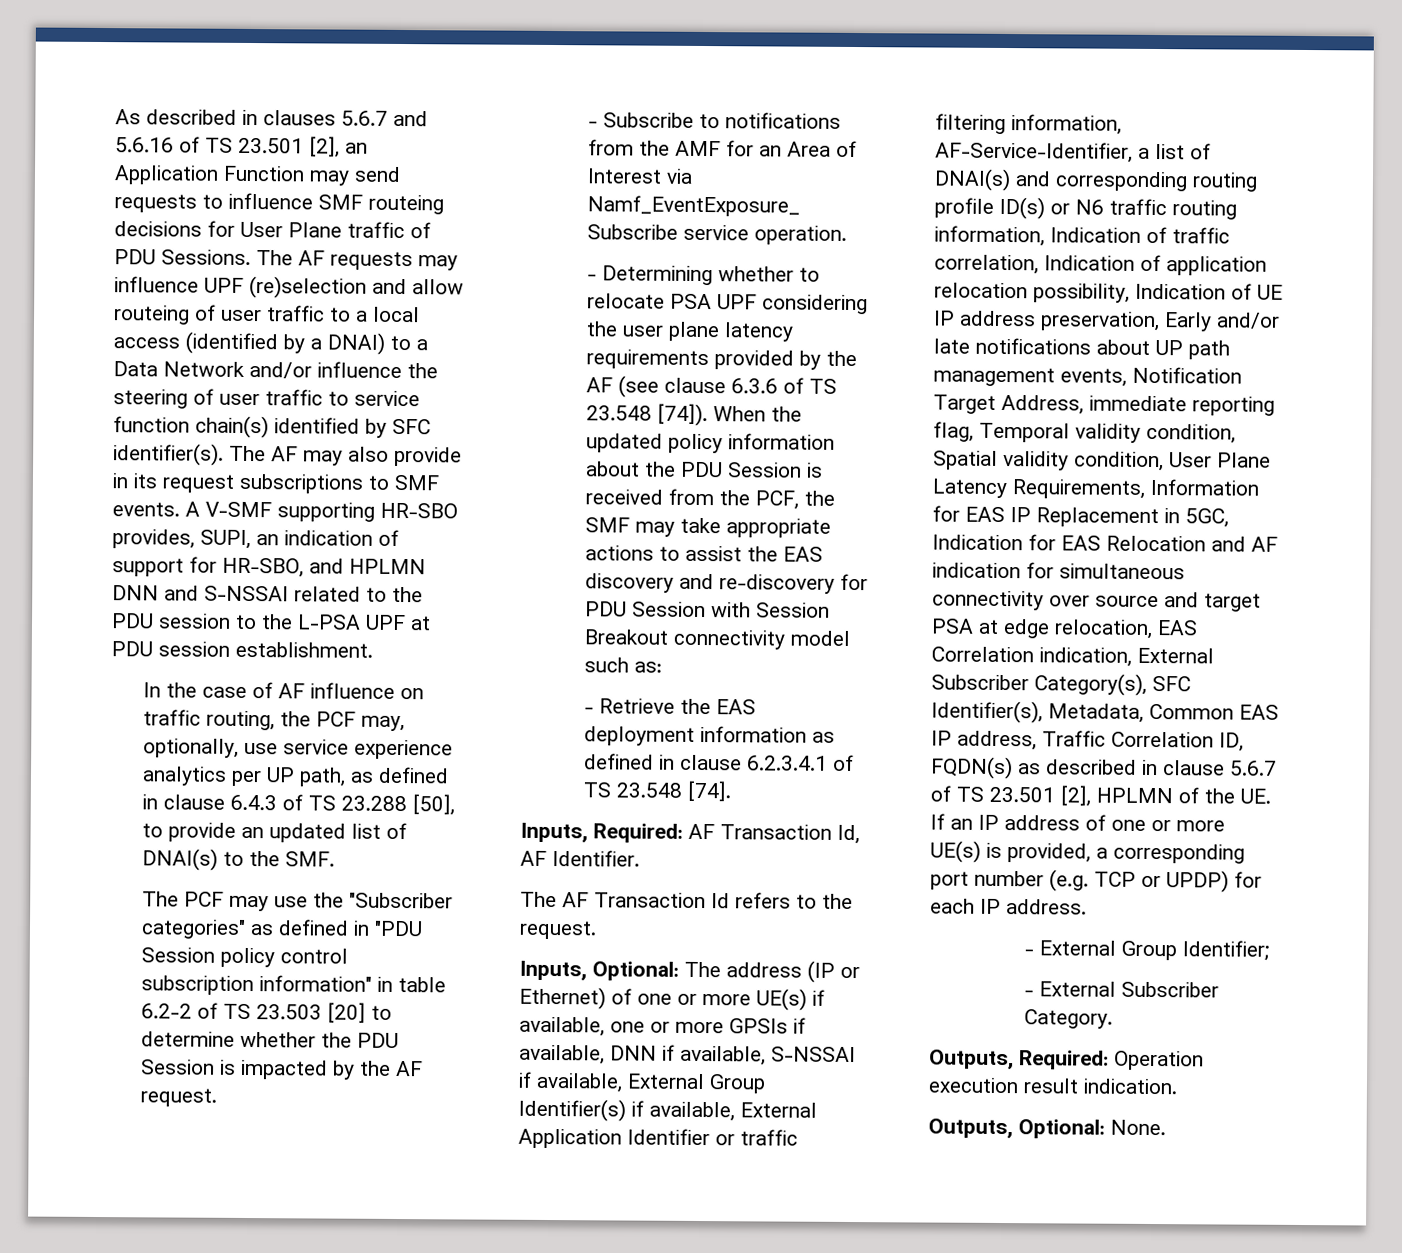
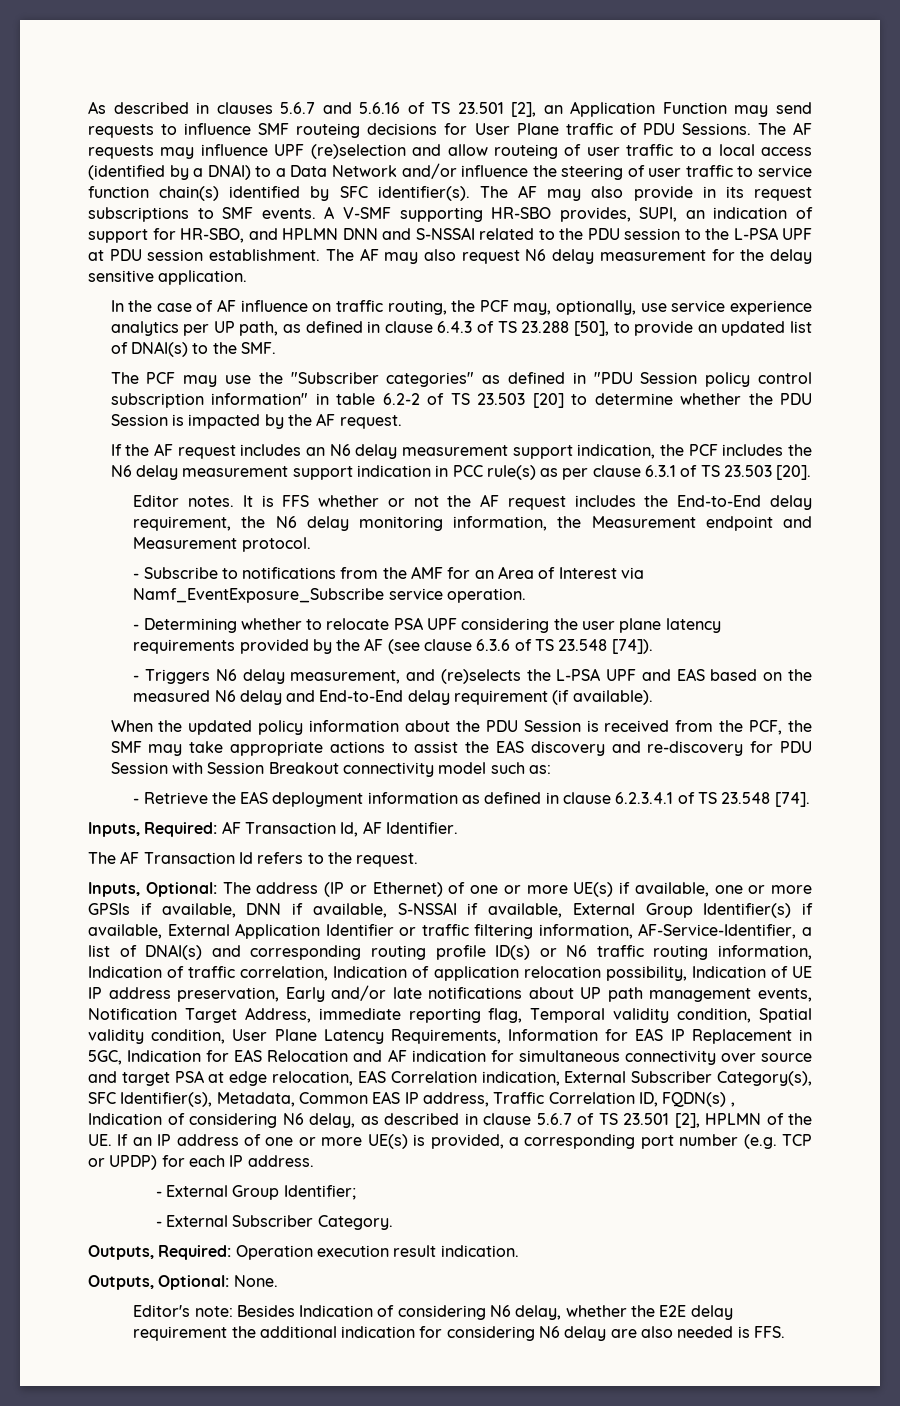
(373, 649) none -> [325,248,812,264] [88,270,248,285] The AF may also request N6 delay measurement for the delay sensitive application.
(217, 1097) none -> [110,443,813,459] [110,465,812,480] [133,494,812,510] [133,516,812,531] [133,537,311,552] // If the AF request includes an N6 delay measurement support indication, the PCF includes the N6 delay measurement support indication in PCC rule(s) as per clause 6.3.1 of TS 23.503 [20]. // Editor notes. It is FFS whether or not the AF request includes the End-to-End delay requirement, the N6 delay monitoring information, the Measurement endpoint and Measurement protocol.
(709, 415) none -> [133,668,812,684] [133,690,653,705] // - Triggers N6 delay measurement, and (re)selects the L-PSA UPF and EAS based on the measured N6 delay and End-to-End delay requirement (if available). //
(1013, 768) none -> [730,1102,735,1107] [88,1113,355,1128] , Indication of considering N6 delay,
(1166, 1127) none -> [133,1305,733,1320] [133,1326,786,1341] // Editor's note: Besides Indication of considering N6 delay, whether the E2E delay requirement the additional indication for considering N6 delay are also needed is FFS.

